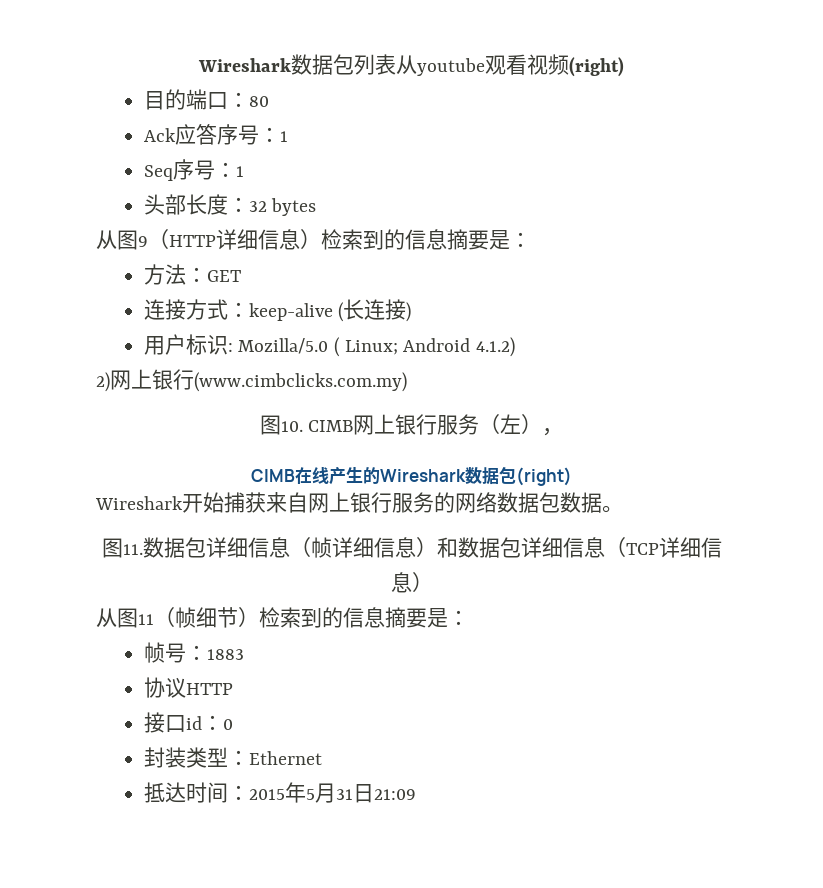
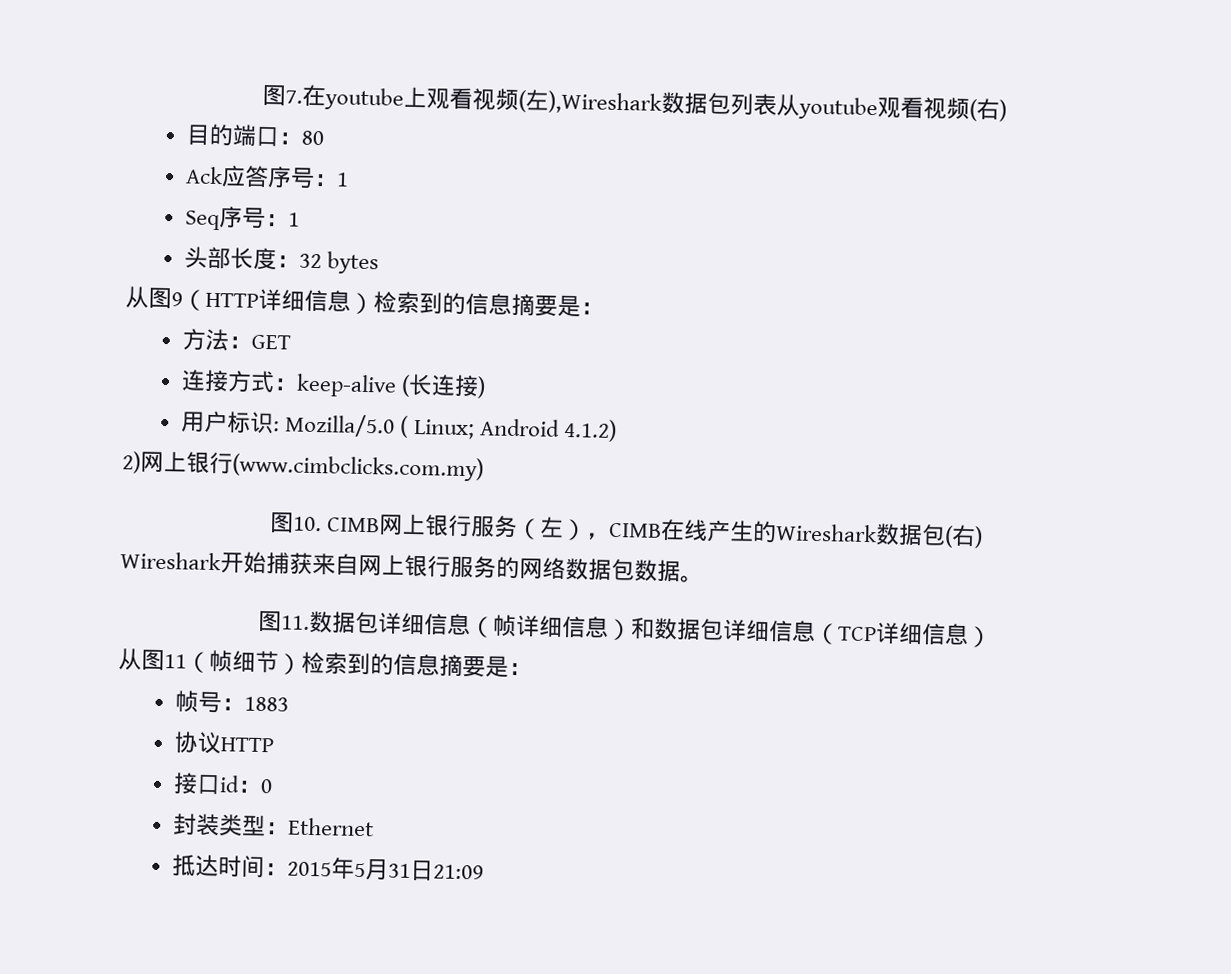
[198,58,291,72] Wireshark -> [262,84,662,115] 图7.在youtube上观看视频(左),Wireshark
[569,57,624,77] (right) -> [969,98,1007,122] (右)
(564, 432) // -> (611, 536) none
[516,467,572,486] (right) -> [944,524,984,549] (右)

